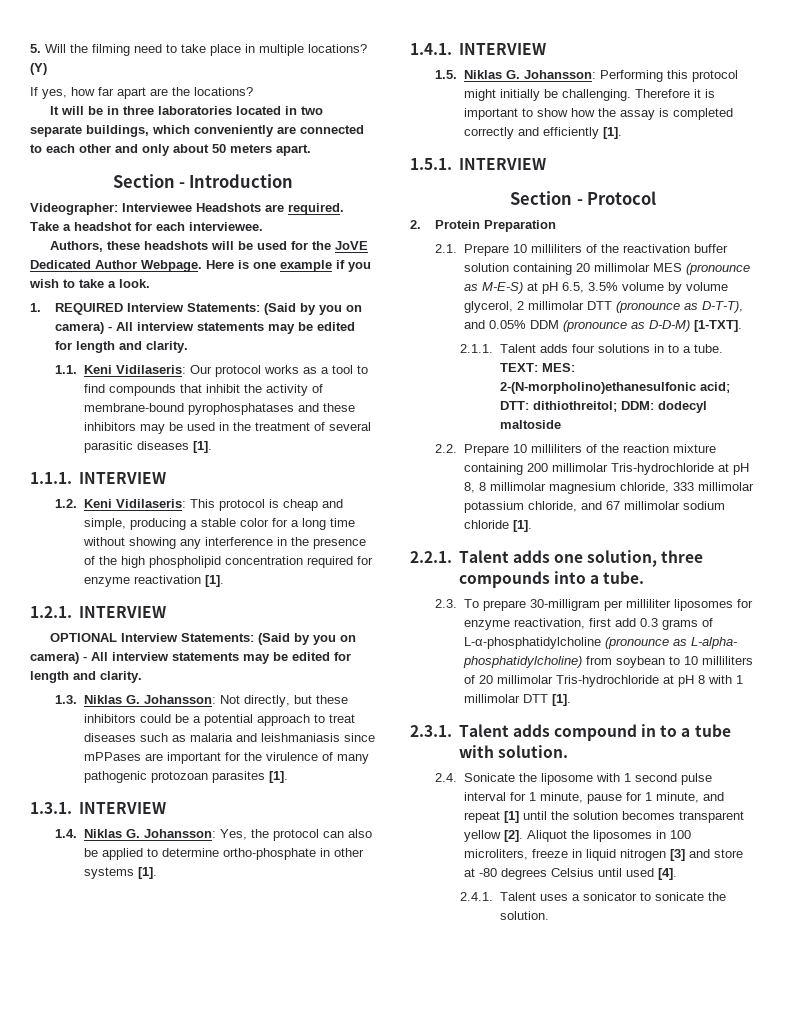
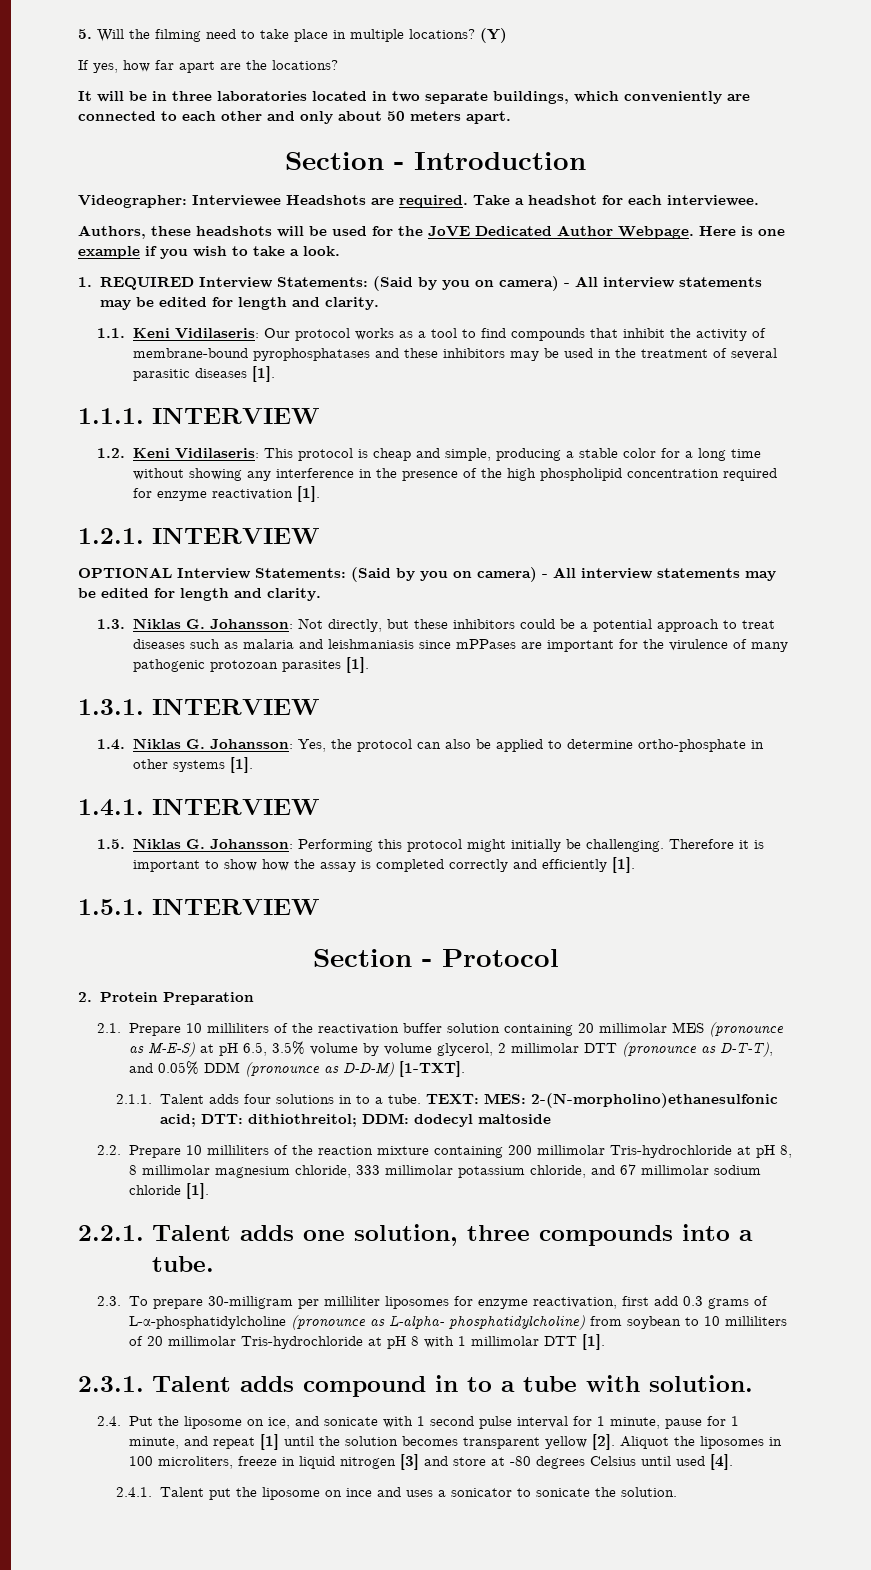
[463,773,593,785] Sonicate the liposome -> [128,1416,378,1429] Put the liposome on ice, and sonicate
(536, 896) none -> [208,1487,401,1500] put the liposome on ince and

